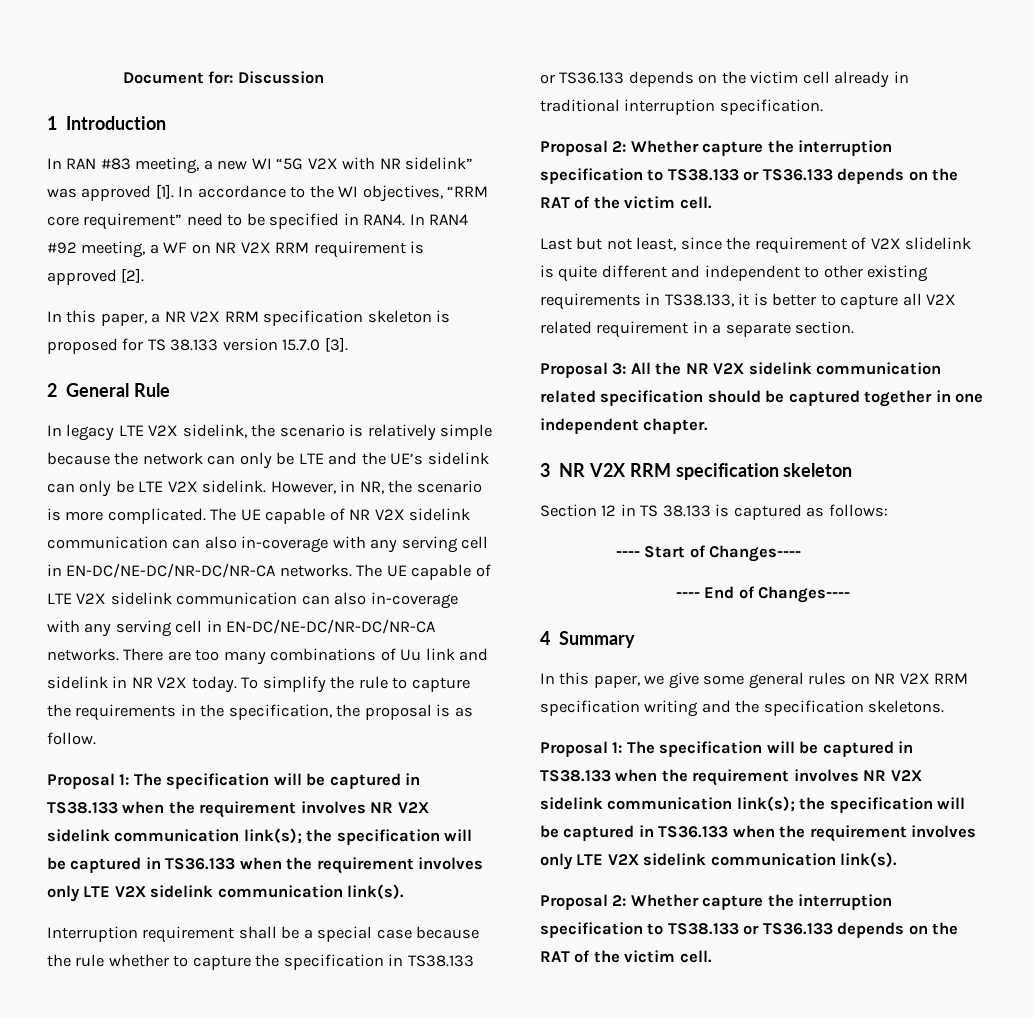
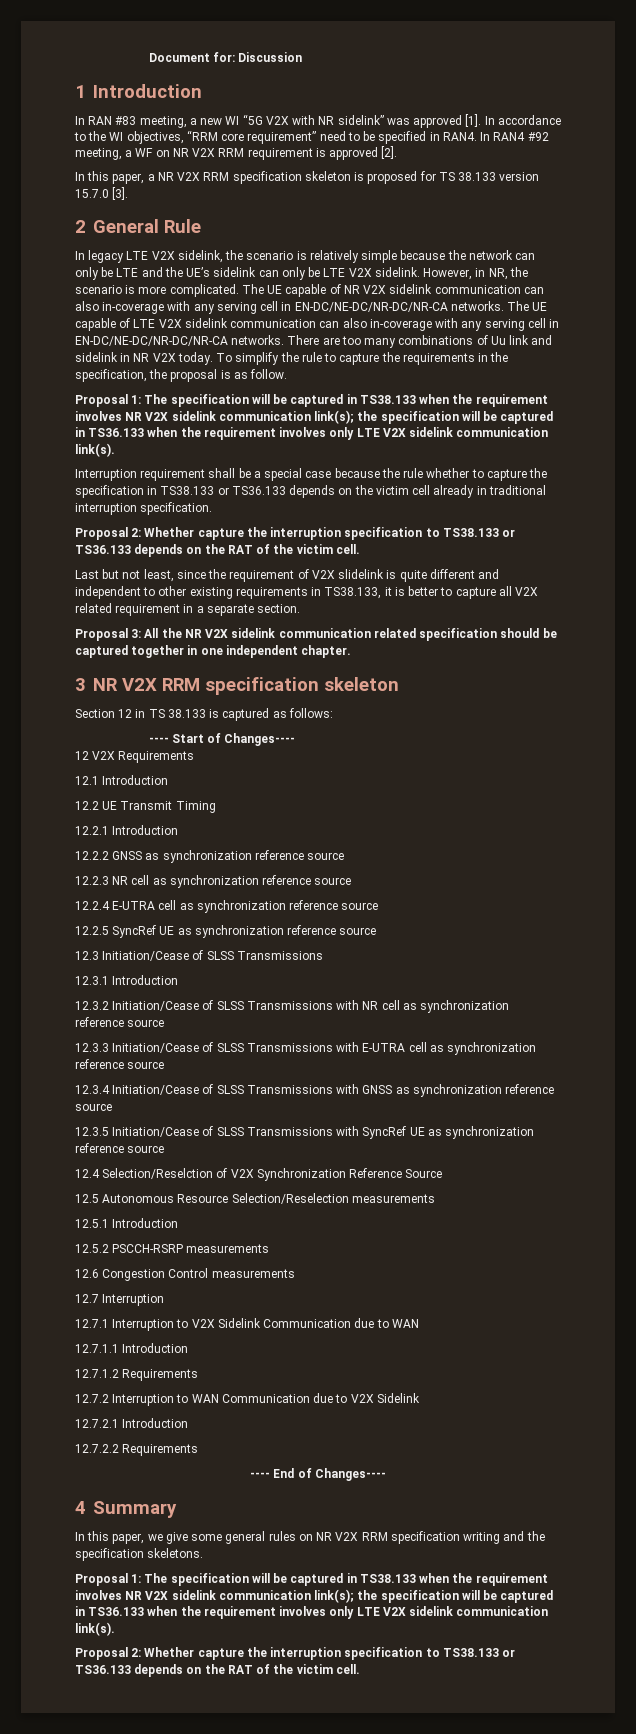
(802, 553) none -> [75,751,195,763] [75,775,169,785] [75,801,216,813] [75,825,179,835] [75,850,345,863] [75,875,352,888] [75,900,379,913] [75,925,377,938] [75,950,323,961] [75,975,179,985] [75,1000,510,1013] [75,1017,165,1027] [75,1042,537,1055] [75,1059,165,1069] [75,1084,555,1097] [75,1103,112,1111] [75,1126,535,1139] [75,1143,165,1153] [75,1168,443,1181] [75,1193,435,1204] [75,1218,179,1228] [75,1244,270,1253] [75,1268,295,1281] [75,1294,165,1306] [75,1318,419,1331] [75,1343,189,1353] [75,1369,199,1381] [75,1393,420,1406] [75,1418,189,1428] [75,1444,199,1456] // 12 V2X Requirements // 12.1 Introduction // 12.2 UE Transmit Timing // 12.2.1 Introduction // 12.2.2 GNSS as synchronization reference source // 12.2.3 NR cell as synchronization reference source // 12.2.4 E-UTRA cell as synchronization reference source // 12.2.5 SyncRef UE as synchronization reference source // 12.3 Initiation/Cease of SLSS Transmissions // 12.3.1 Introduction // 12.3.2 Initiation/Cease of SLSS Transmissions with NR cell as synchronization reference source // 12.3.3 Initiation/Cease of SLSS Transmissions with E-UTRA cell as synchronization reference source // 12.3.4 Initiation/Cease of SLSS Transmissions with GNSS as synchronization reference source // 12.3.5 Initiation/Cease of SLSS Transmissions with SyncRef UE as synchronization reference source // 12.4 Selection/Reselction of V2X Synchronization Reference Source // 12.5 Autonomous Resource Selection/Reselection measurements // 12.5.1 Introduction // 12.5.2 PSCCH-RSRP measurements // 12.6 Congestion Control measurements // 12.7 Interruption // 12.7.1 Interruption to V2X Sidelink Communication due to WAN // 12.7.1.1 Introduction // 12.7.1.2 Requirements // 12.7.2 Interruption to WAN Communication due to V2X Sidelink // 12.7.2.1 Introduction // 12.7.2.2 Requirements

